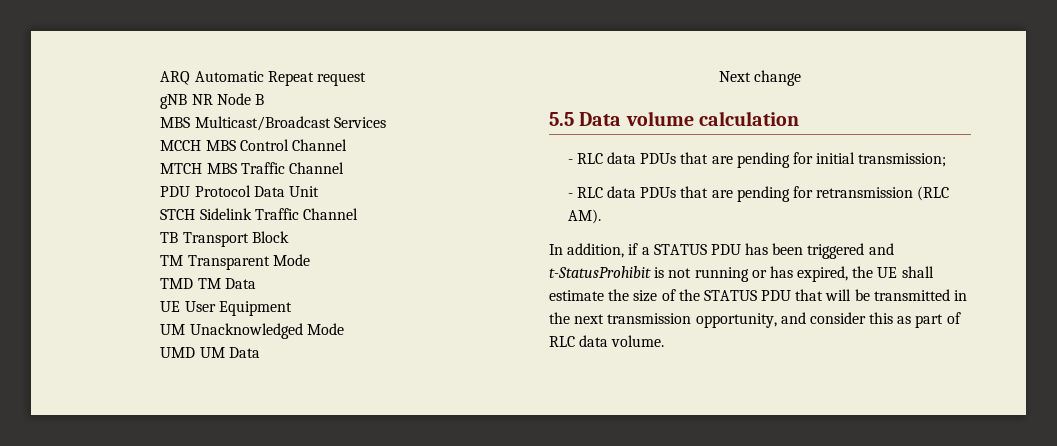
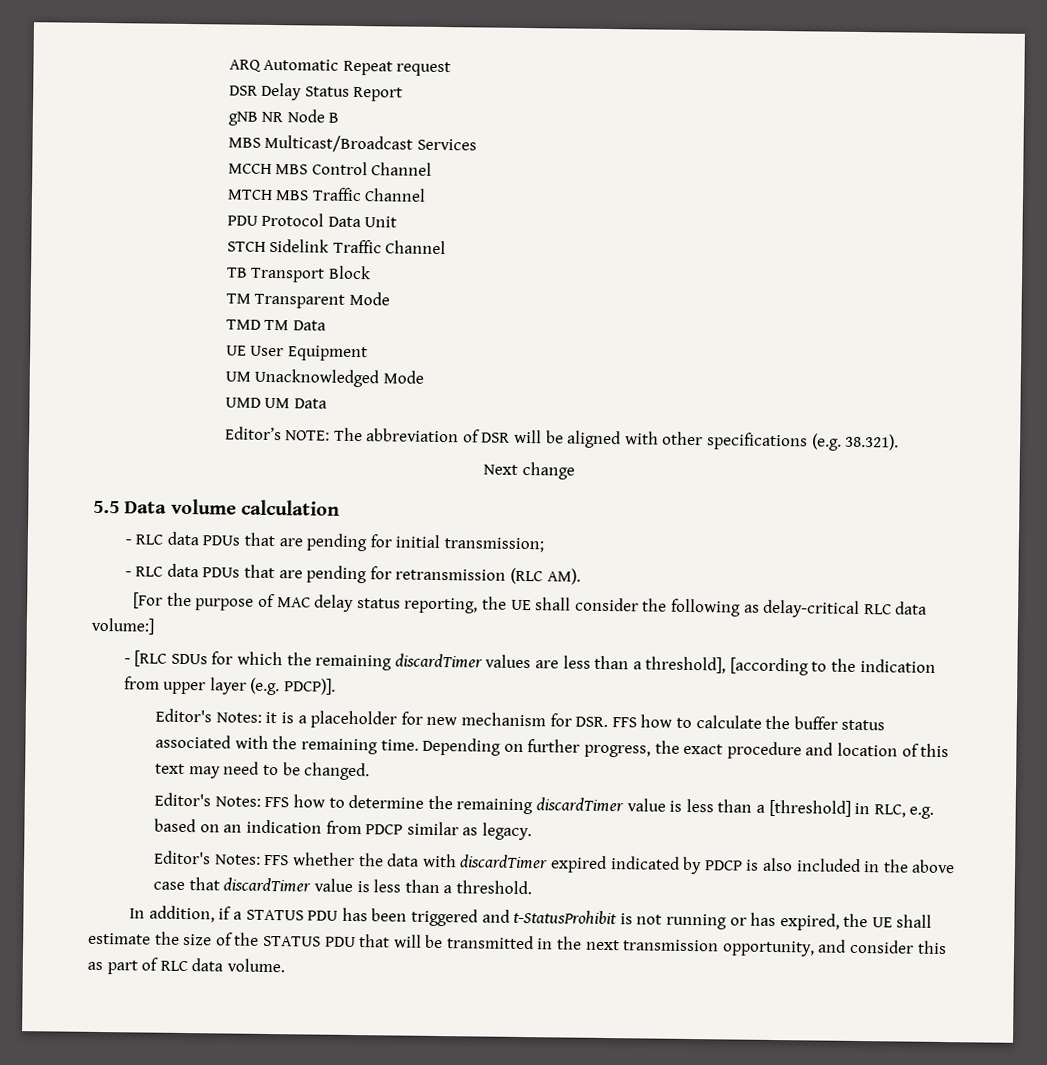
(366, 79) none -> [228,82,404,102] // DSR Delay Status Report
(260, 352) none -> [224,426,900,451] // Editor’s NOTE: The abbreviation of DSR will be aligned with other specifications (e.g. 38.321).
(601, 216) none -> [133,592,928,618] [91,617,154,635] [123,650,936,676] [123,676,336,696] [155,708,886,731] [155,734,950,760] [155,761,371,781] [154,792,935,819] [154,818,532,841] [154,850,956,875] [153,877,532,895] // [For the purpose of MAC delay status reporting, the UE shall consider the following as delay-critical RLC data volume:] // - [RLC SDUs for which the remaining discardTimer values are less than a threshold], [according to the indication from upper layer (e.g. PDCP)]. // Editor's Notes: it is a placeholder for new mechanism for DSR. FFS how to calculate the buffer status associated with the remaining time. Depending on further progress, the exact procedure and location of this text may need to be changed. // Editor's Notes: FFS how to determine the remaining discardTimer value is less than a [threshold] in RLC, e.g. based on an indication from PDCP similar as legacy. // Editor's Notes: FFS whether the data with discardTimer expired indicated by PDCP is also included in the above case that discardTimer value is less than a threshold.

